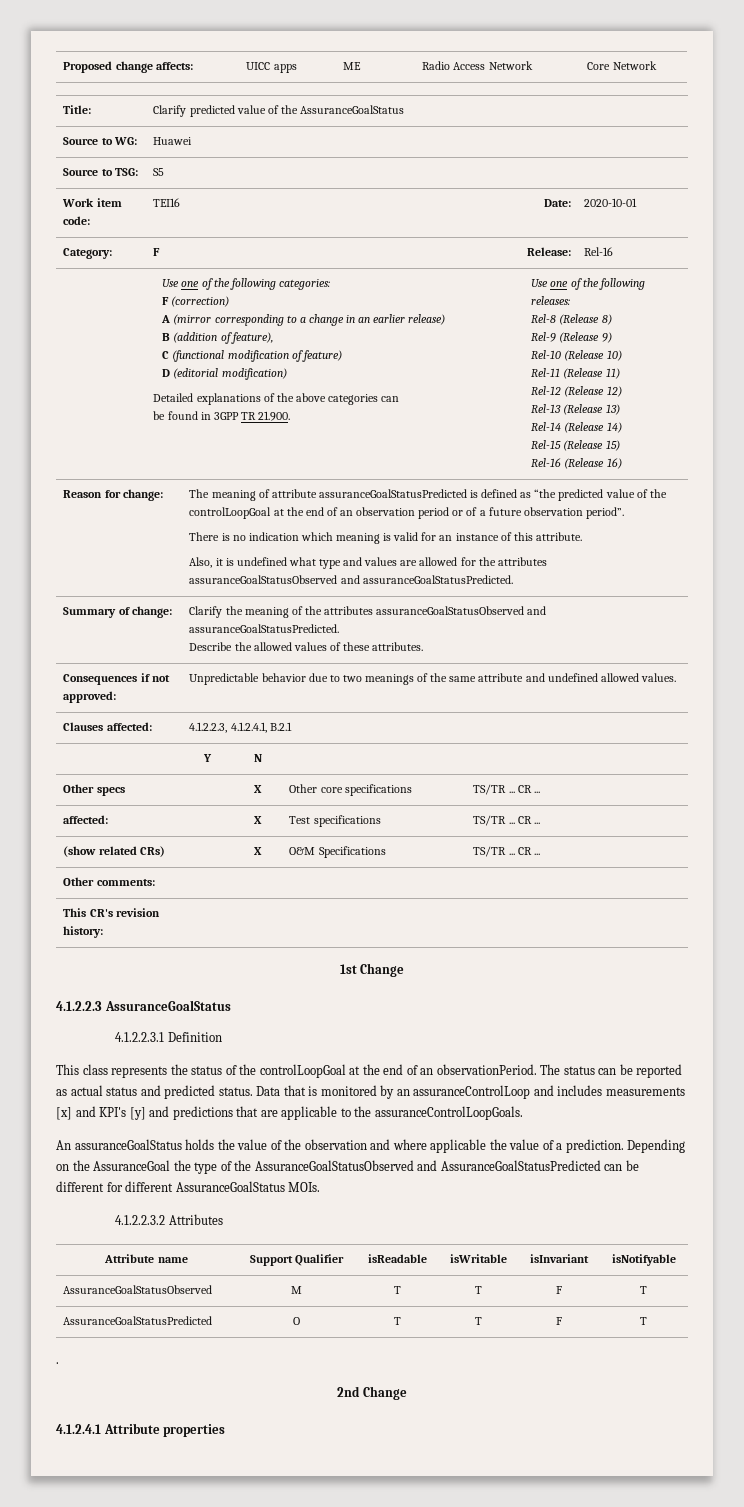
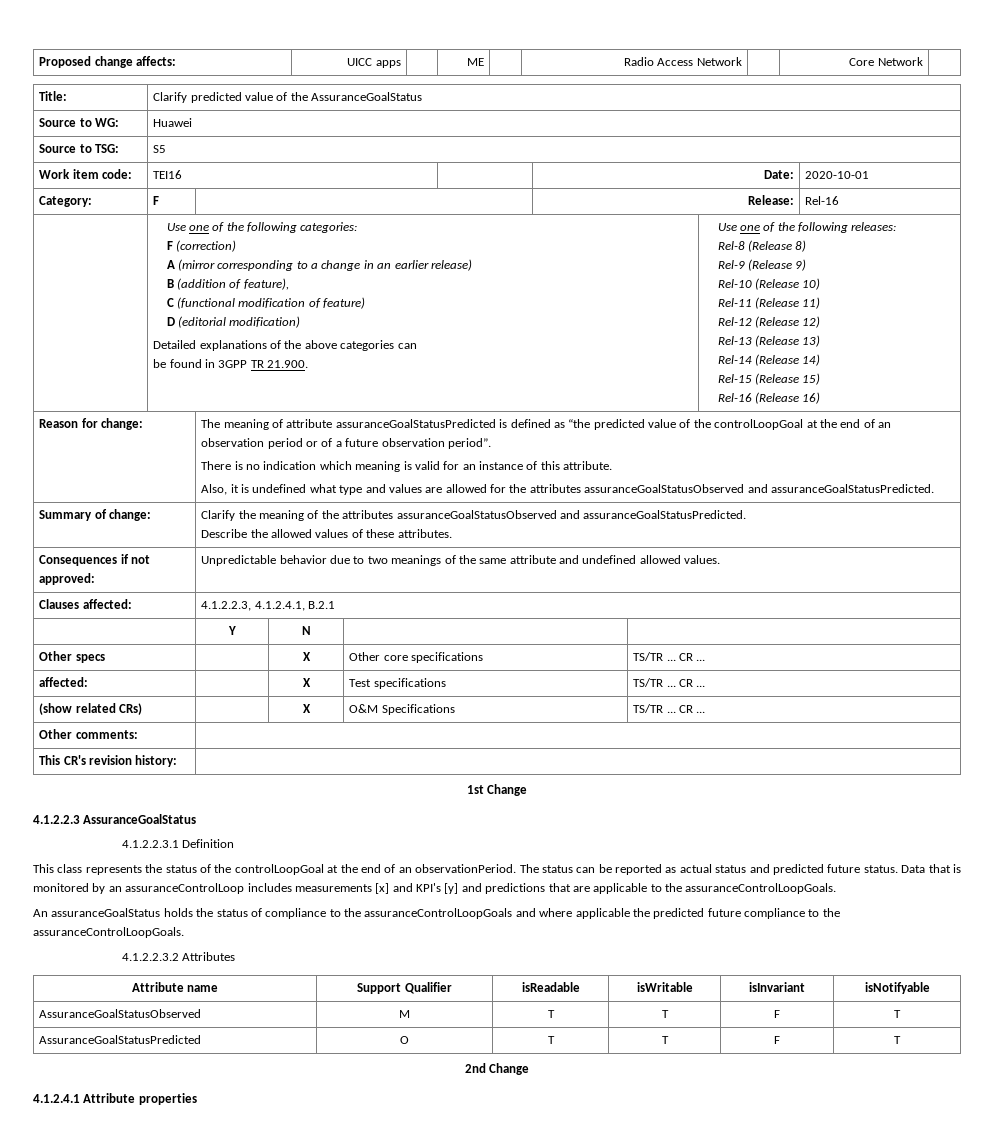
(216, 1092) none -> [827,864,861,873] future
[533,1085,554,1096] and -> (245, 888) none
[237,1139,686,1153] [56,1160,639,1174] [56,1181,321,1192] value of the observation and where applicable the value of a prediction. Depending on the AssuranceGoal the type of the AssuranceGoalStatusObserved and AssuranceGoalStatusPredicted can be different for different AssuranceGoalStatus MOIs. -> [216,908,840,919] [33,927,184,938] status of compliance to the assuranceControlLoopGoals and where applicable the predicted future compliance to the assuranceControlLoopGoals.
[56,1362,59,1364] // . -> (901, 1040) none

